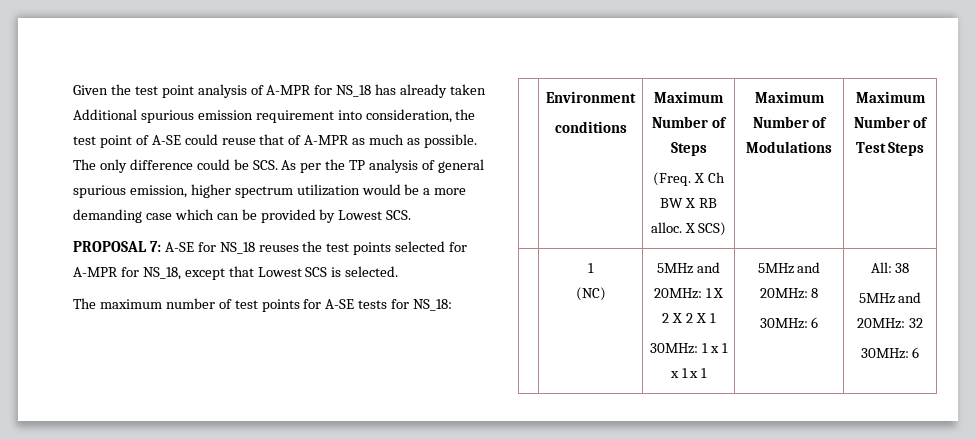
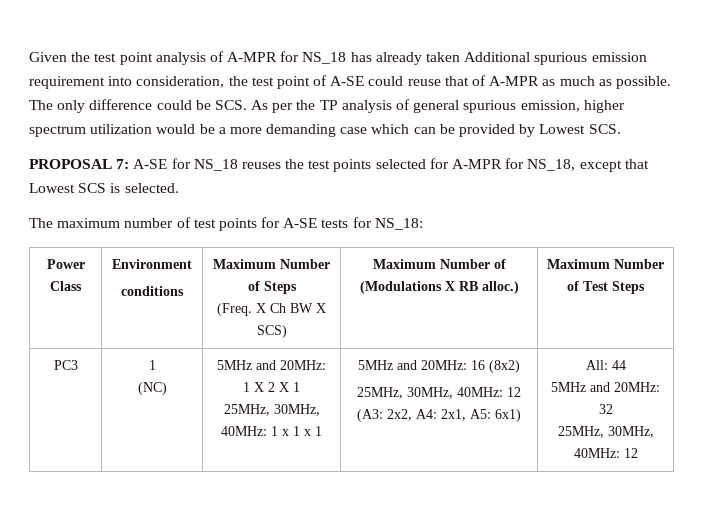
(453, 305) none -> [46,259,85,269] [50,281,82,291] Power Class
[698,198,717,208] [650,222,695,233] RB alloc. X -> (326, 308) none
[746,141,832,153] Modulations -> [359,281,519,294] (Modulations X RB alloc.)
(925, 149) none -> [53,360,78,370] PC3
[686,313,716,323] [650,343,719,354] 2 X 1 // 30MHz: 1 x -> [293,382,300,392] [223,404,320,416] [221,426,267,436] 1 // 25MHz, 30MHz, 40MHz:
[811,288,819,298] [759,317,819,329] 8 // 30MHz: 6 -> [471,360,520,373] [357,387,521,399] [357,409,521,422] 16 (8x2) // 25MHz, 30MHz, 40MHz: 12 (A3: 2x2, A4: 2x1, A5: 6x1)
[895,263,910,273] 38 -> [611,360,626,370] 44
[860,347,920,359] 30MHz: 6 -> [557,426,654,438] [573,448,638,458] 25MHz, 30MHz, 40MHz: 12

